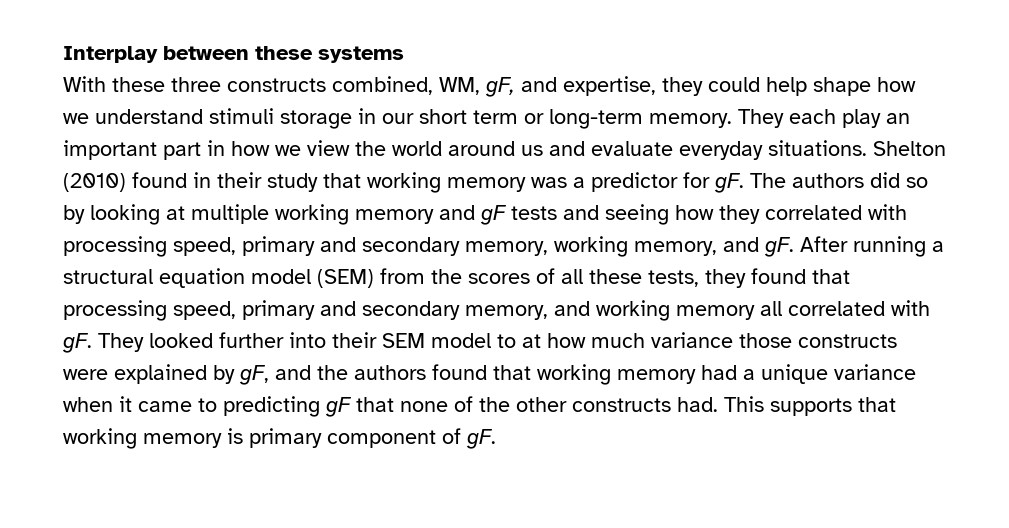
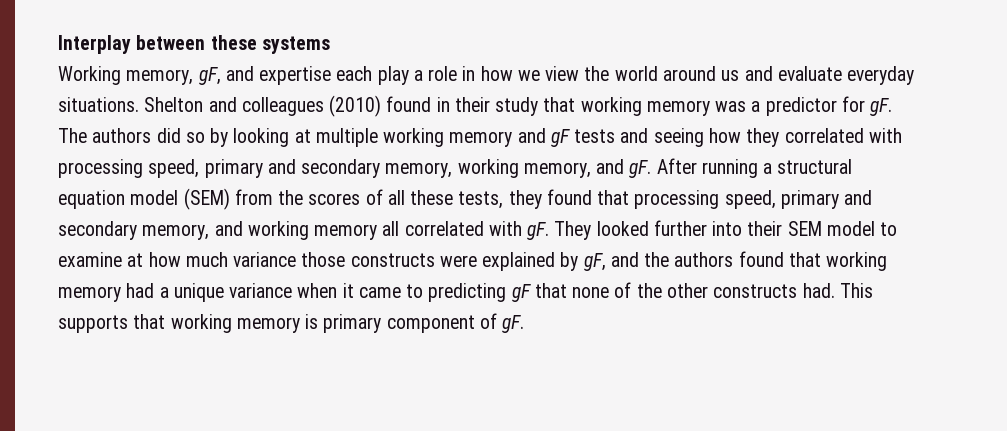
[63,76,916,97] [63,108,910,129] [63,140,201,160] With these three constructs combined, WM, gF, and expertise, they could help shape how we understand stimuli storage in our short term or long-term memory. They each play an important part -> [58,66,458,85] Working memory, gF, and expertise each play a role
(946, 148) none -> [208,97,324,116] and colleagues
(516, 341) none -> [58,252,122,267] examine

